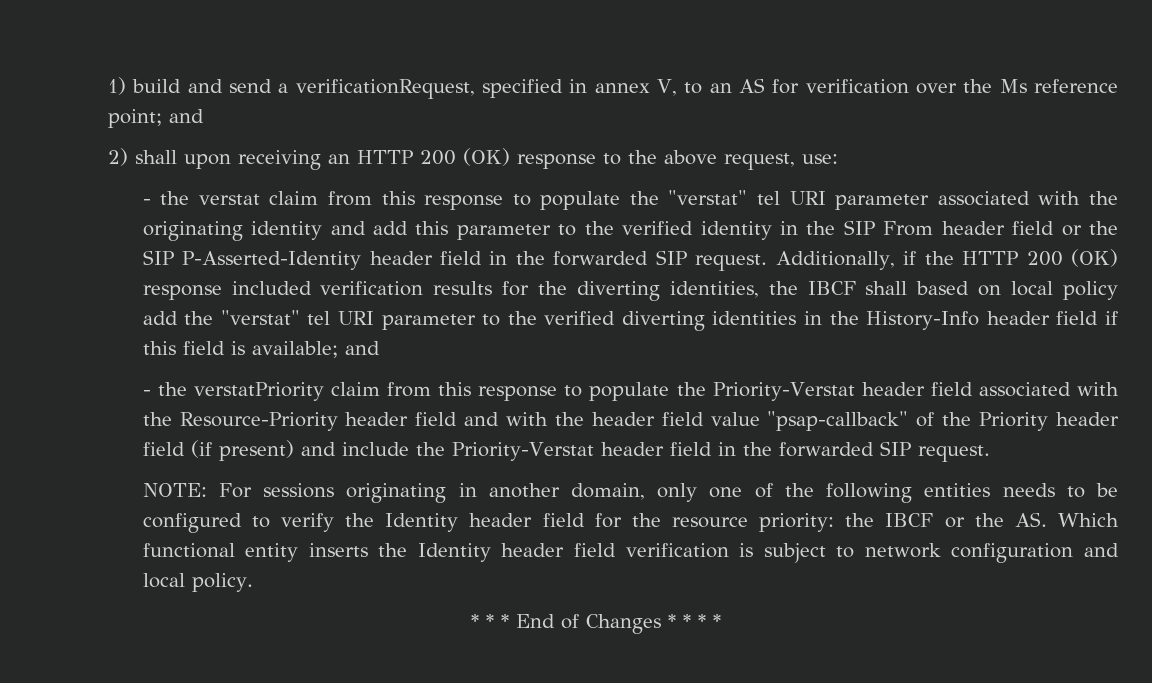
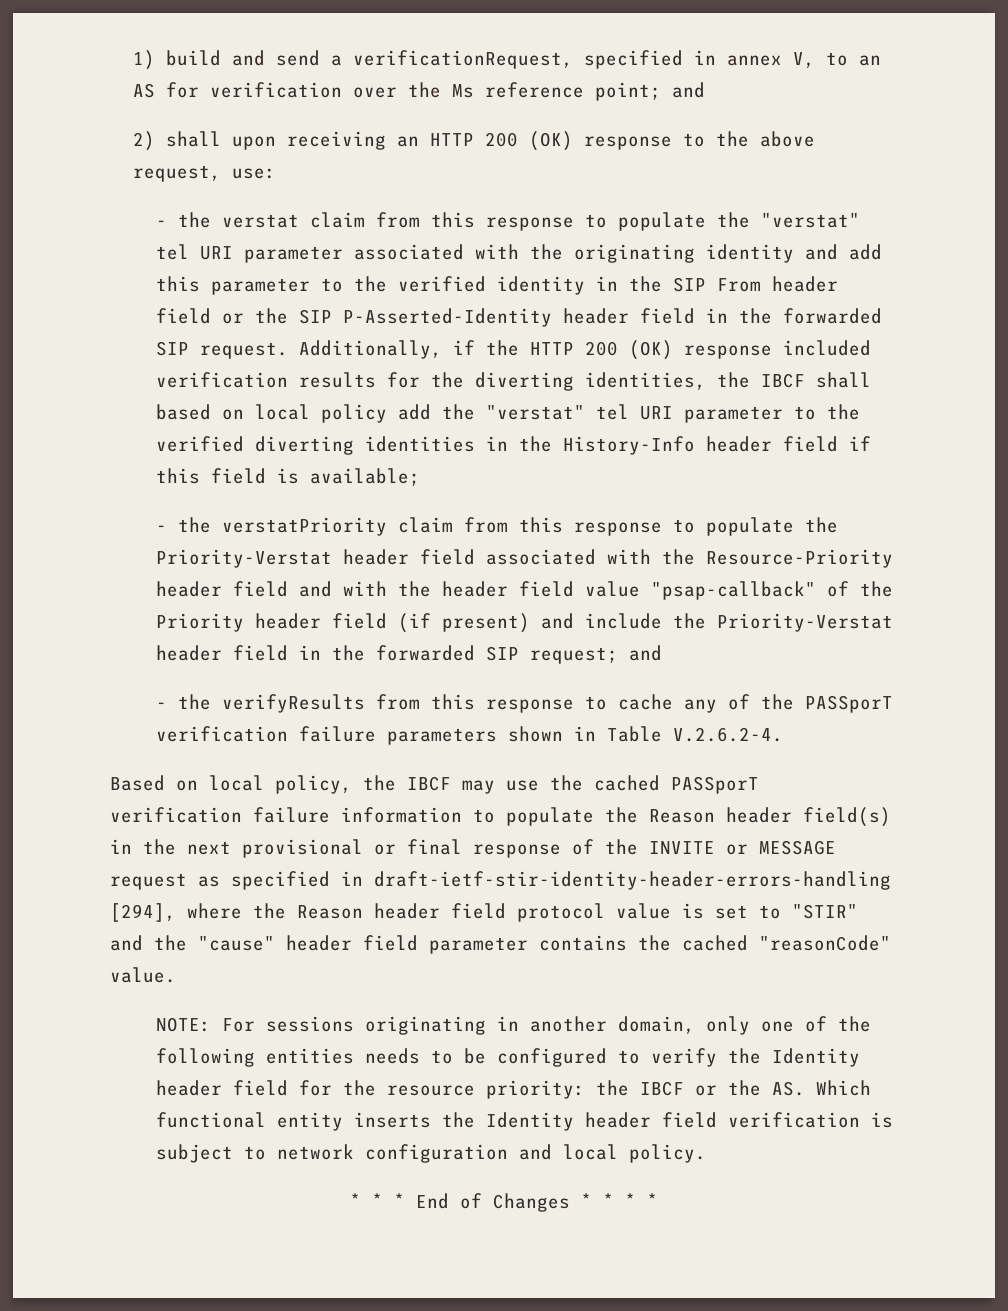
[344,341,380,355] and -> (421, 477) none
[917,445,990,462] request. -> [530,645,663,664] [156,694,894,713] [156,726,784,745] [110,775,759,794] [110,807,891,827] [110,839,836,858] [110,871,891,890] [110,903,858,922] [110,935,891,954] [110,967,176,983] request; and // - the verifyResults from this response to cache any of the PASSporT verification failure parameters shown in Table V.2.6.2-4. // Based on local policy, the IBCF may use the cached PASSporT verification failure information to populate the Reason header field(s) in the next provisional or final response of the INVITE or MESSAGE request as specified in draft-ietf-stir-identity-header-errors-handling [294], where the Reason header field protocol value is set to "STIR" and the "cause" header field parameter contains the cached "reasonCode" value.

